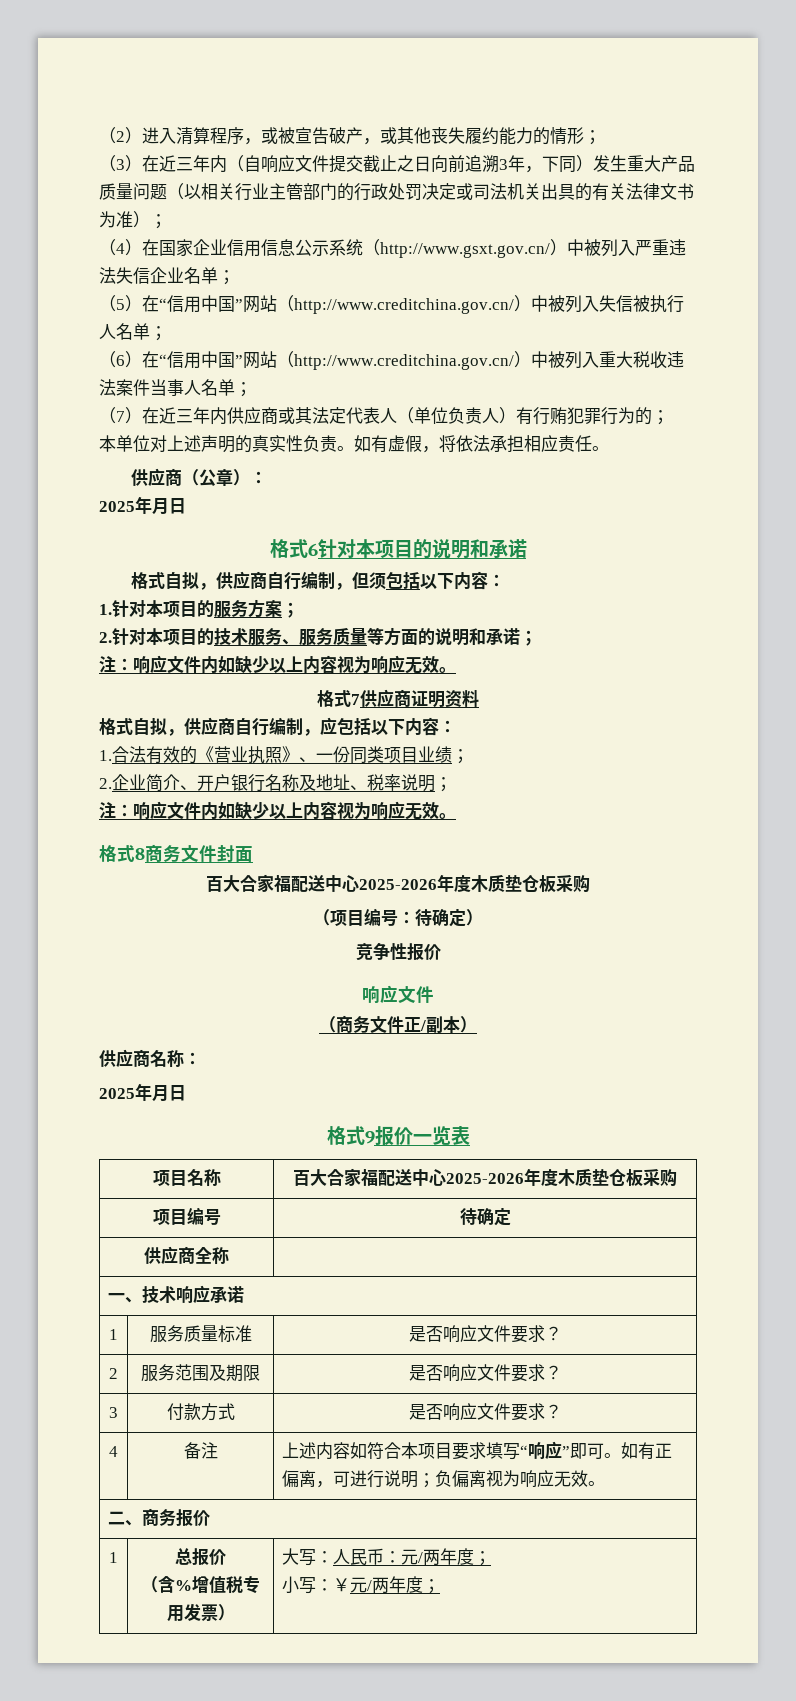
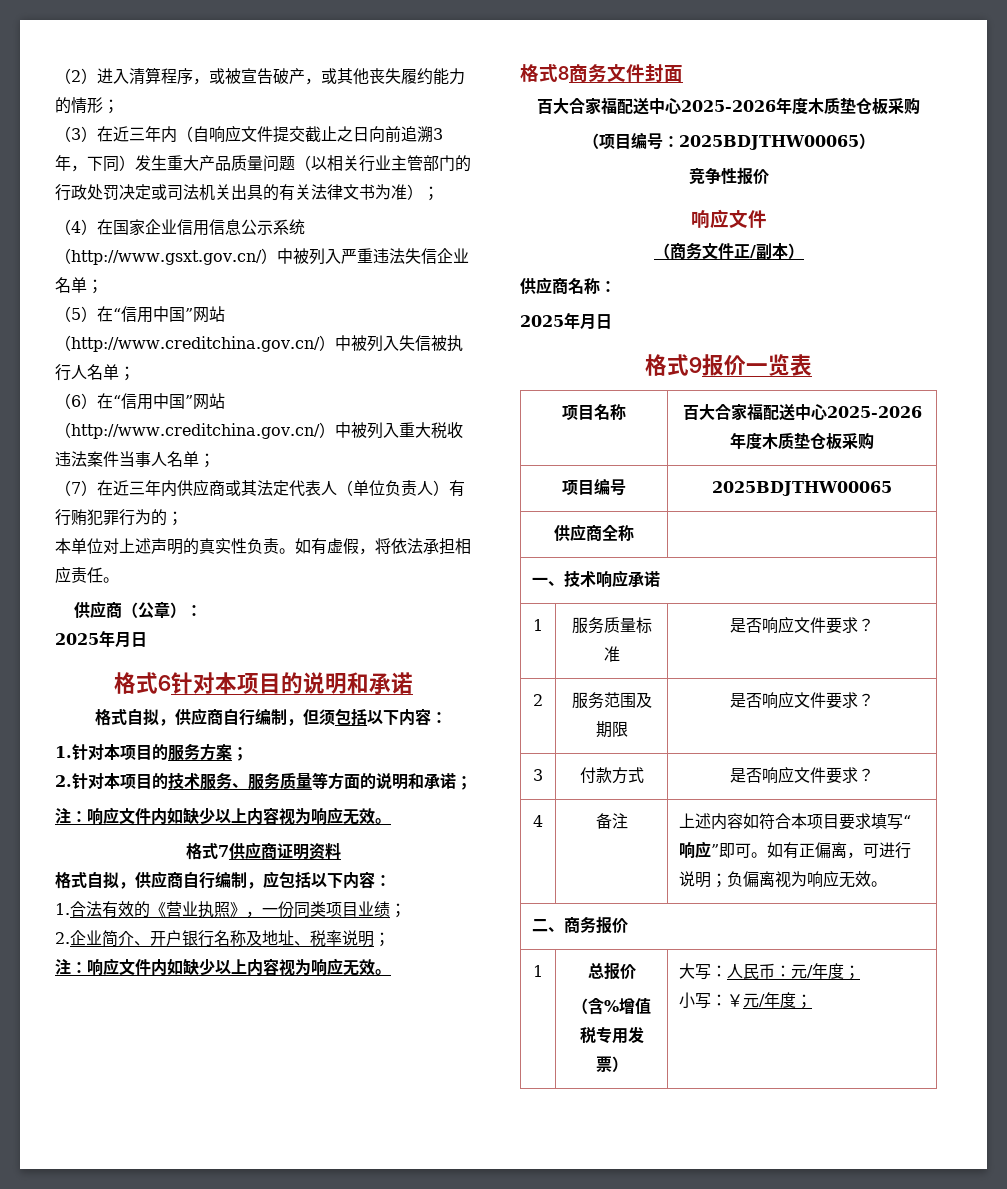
[299,757,316,762] 、 -> [246,911,262,918] ，
[415,909,466,927] 待确定 -> [678,135,859,150] 2025BDJTHW00065
[459,1208,511,1226] 待确定 -> [712,481,892,496] 2025BDJTHW00065
[423,1549,441,1565] 两 -> (814, 971) none
[372,1577,390,1593] 两 -> (766, 1000) none

